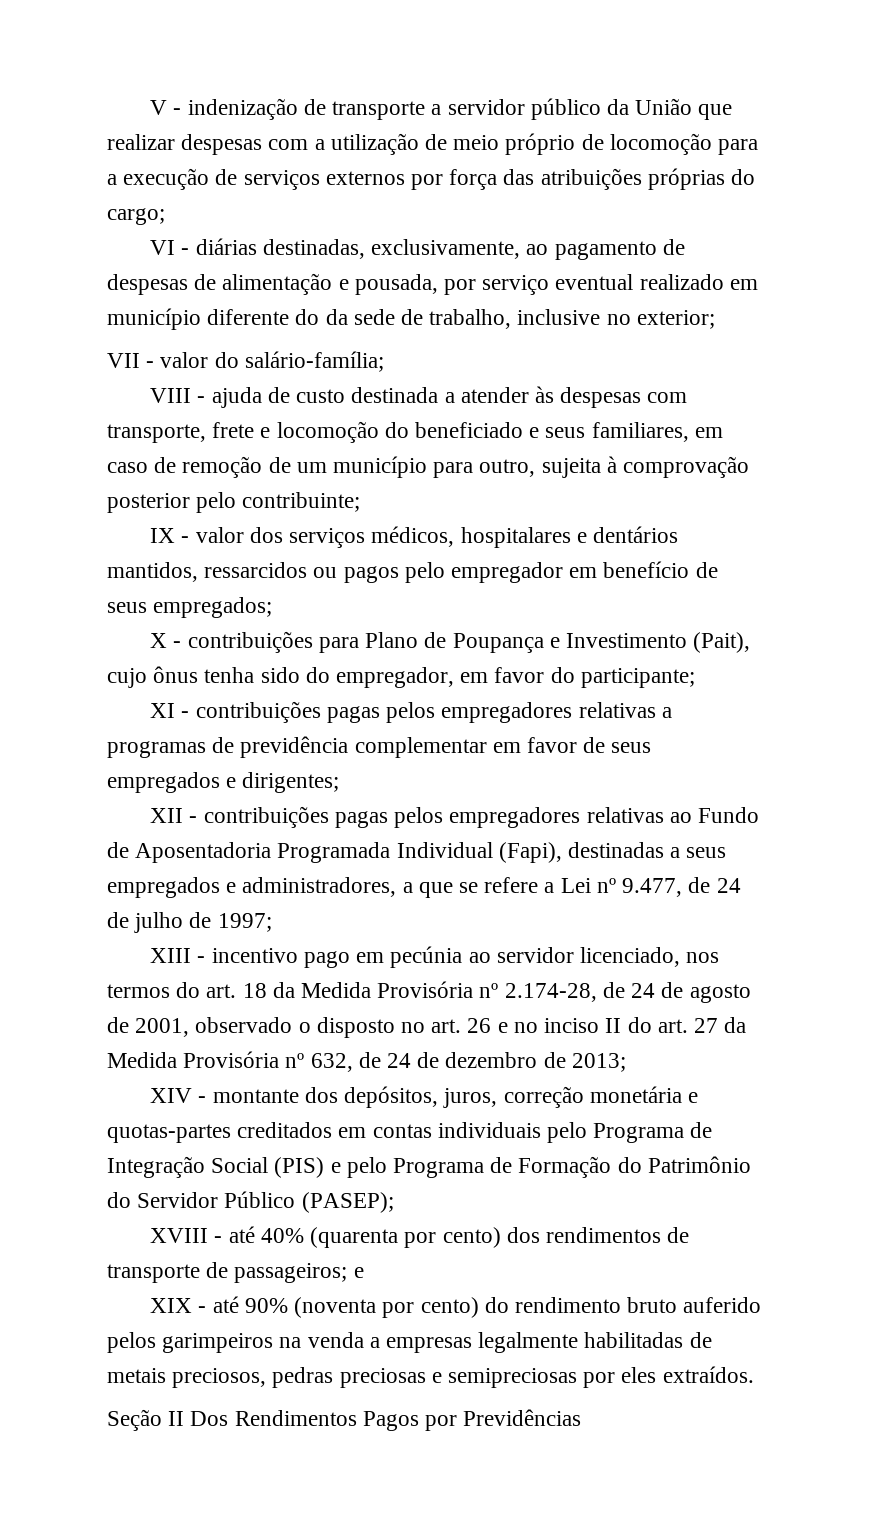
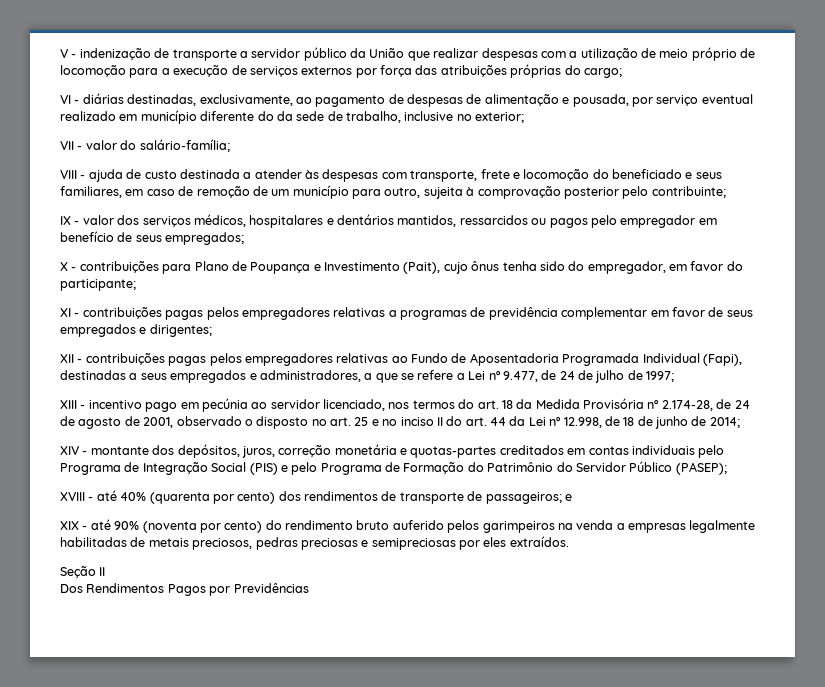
[467,1018,492,1033] 26 -> [354,417,369,426] 25
[693,1017,747,1033] [107,1051,626,1072] 27 da Medida Provisória nº 632, de 24 de dezembro de 2013; -> [490,416,740,429] 44 da Lei nº 12.998, de 18 de junho de 2014;
(185, 1418) none -> (106, 571) //

